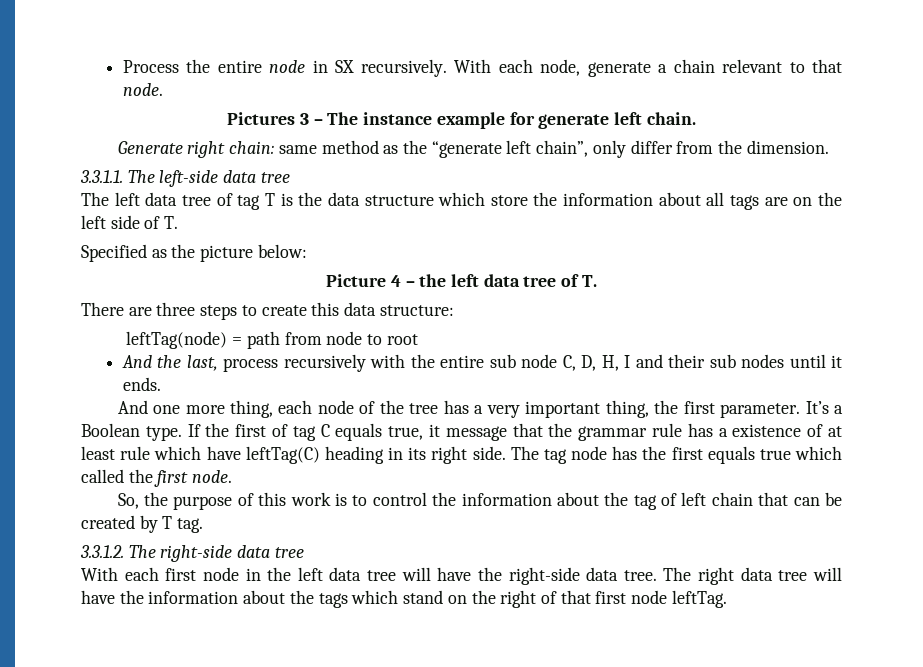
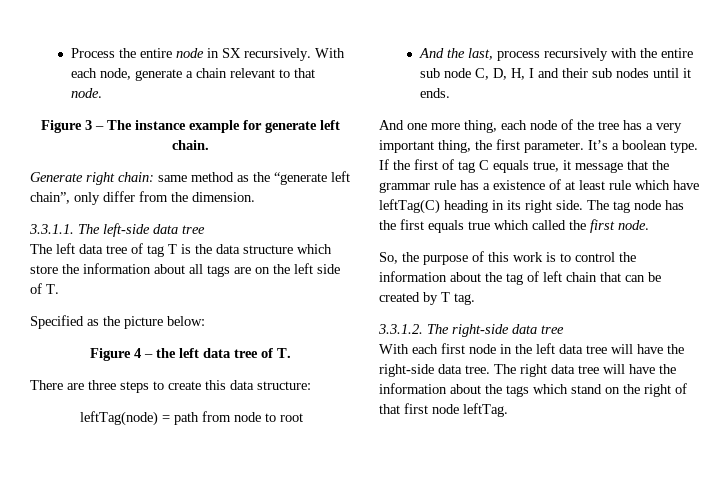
[227,112,296,125] Pictures -> [40,120,82,133] Figure
[326,274,387,287] Picture -> [89,348,131,361] Figure
[81,423,140,437] Boolean -> [622,140,667,150] boolean

